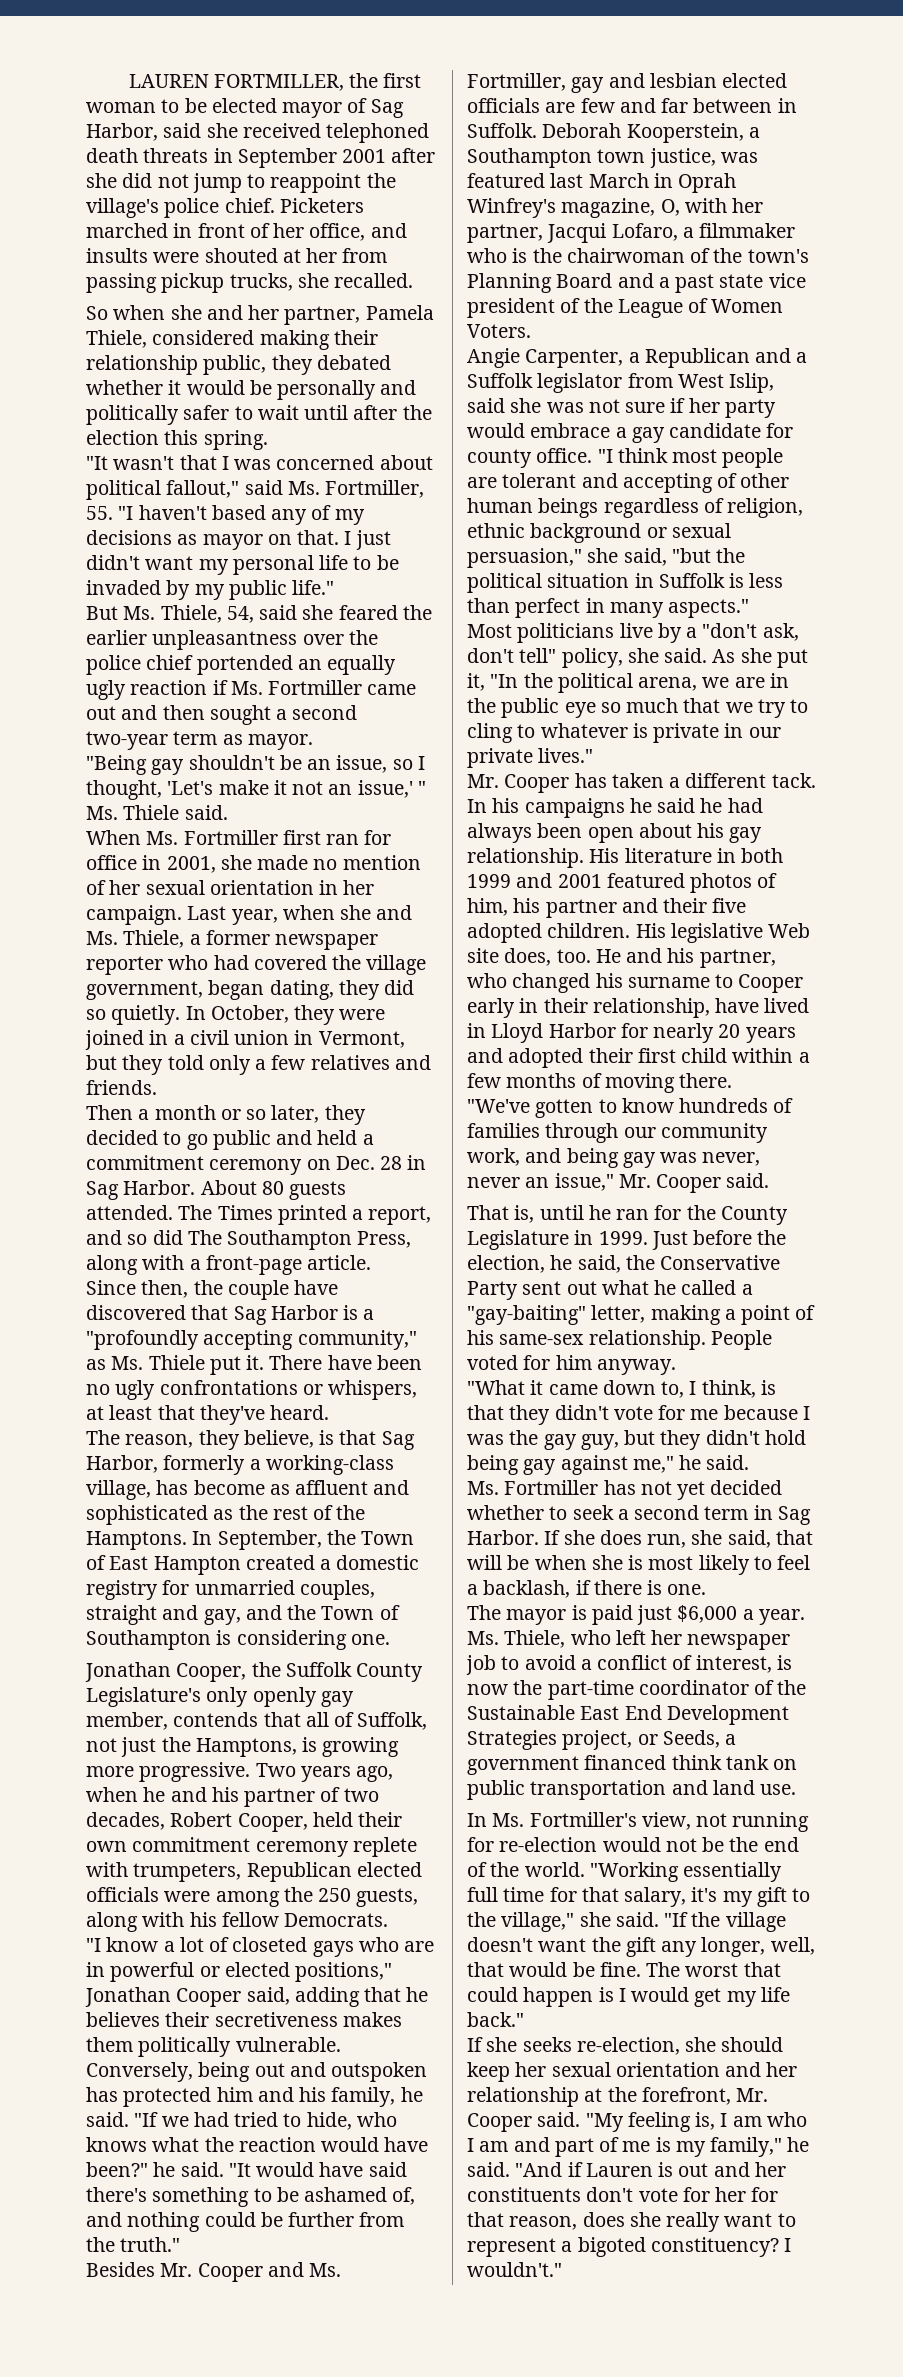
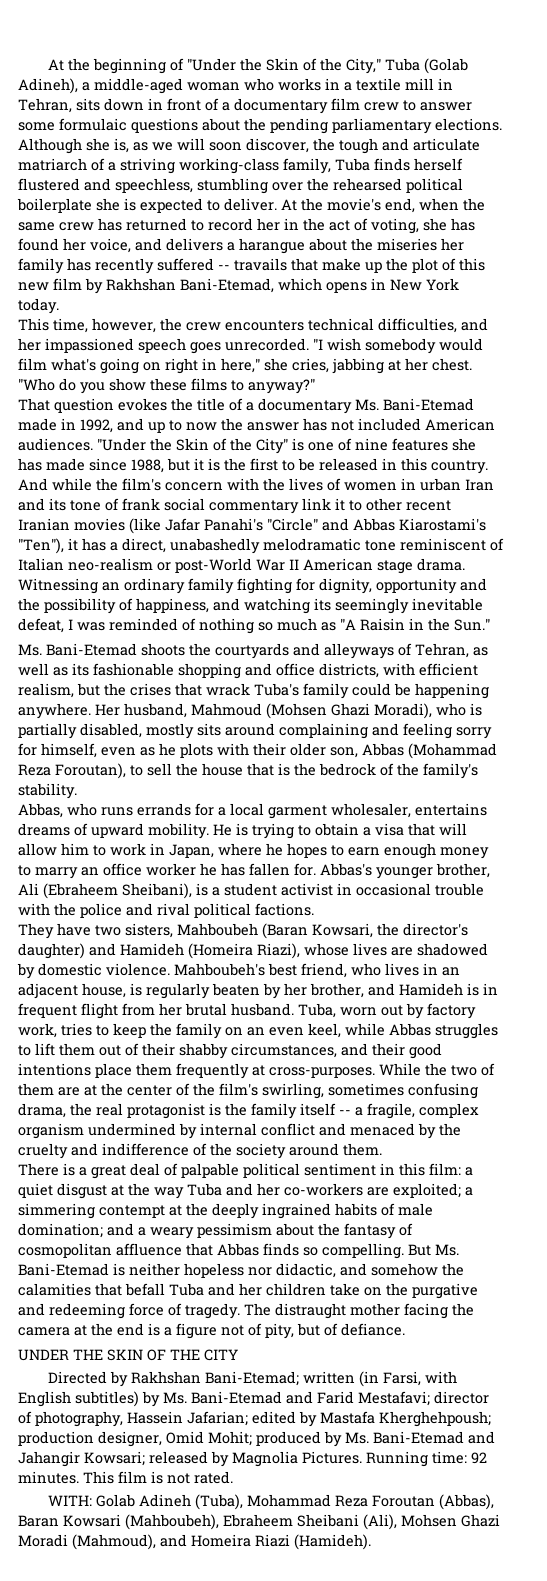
[128,73,422,91] [86,98,404,118] [86,123,430,143] [86,148,436,168] [86,173,396,193] [86,198,364,218] [86,223,407,241] [86,248,388,263] [86,273,414,293] [86,305,434,325] [86,330,378,350] [86,355,391,375] [86,380,417,400] [86,405,432,425] [86,430,268,450] [86,455,433,470] [86,480,425,500] [86,505,365,525] [86,530,391,550] [86,555,399,575] [86,580,335,600] [86,605,432,623] [86,630,378,650] [86,655,397,675] [86,680,417,700] [86,705,358,725] [86,731,313,750] [86,755,425,775] [86,780,426,800] [86,805,228,820] [86,830,392,845] [86,855,421,873] [86,880,375,895] [86,905,413,925] [86,930,379,950] [86,955,427,975] [86,980,415,1000] [86,1005,386,1025] [85,1030,405,1050] [86,1055,431,1075] [86,1080,157,1095] [86,1105,366,1125] [86,1130,374,1150] [86,1155,427,1175] [86,1180,347,1200] [86,1205,432,1225] [86,1230,412,1250] [86,1255,372,1275] [86,1280,339,1300] [86,1305,375,1325] [86,1330,417,1350] [86,1355,422,1375] [86,1380,418,1400] [86,1405,330,1425] [86,1430,415,1450] [86,1455,394,1475] [86,1480,410,1500] [86,1505,366,1525] [86,1530,415,1550] [86,1555,420,1575] [86,1580,375,1600] [86,1605,400,1625] [86,1630,390,1650] [85,1662,424,1682] [86,1687,354,1707] [86,1712,428,1730] [86,1737,400,1757] [86,1762,394,1782] [86,1787,379,1807] [86,1812,403,1832] [86,1837,417,1857] [86,1862,422,1882] [86,1887,419,1907] [86,1912,389,1932] [86,1937,435,1957] [86,1962,393,1982] [85,1987,429,2007] [86,2012,402,2027] [86,2037,341,2057] [86,2062,428,2082] [86,2087,423,2107] [86,2112,397,2130] [86,2137,429,2152] [86,2162,407,2177] [86,2187,416,2207] [86,2212,405,2232] [86,2237,181,2252] [86,2262,342,2282] [467,73,788,93] [467,98,797,113] [467,123,760,143] [467,148,758,168] [467,173,737,193] [467,198,764,218] [467,223,796,243] [467,248,809,263] [467,273,806,293] [467,298,784,318] [467,324,531,338] [467,348,808,368] [467,373,775,393] [467,398,776,418] [467,423,794,443] [467,448,784,468] [467,473,790,493] [467,498,804,518] [467,523,731,543] [467,548,746,568] [467,573,784,593] [467,598,750,618] [467,623,799,643] [467,648,808,668] [467,673,789,693] [467,698,809,718] [467,723,781,743] [467,748,594,768] [467,773,816,793] [467,798,763,818] [467,823,763,843] [467,848,784,868] [467,873,778,893] [467,898,747,918] [467,923,811,943] [467,948,776,968] [467,973,804,993] [467,998,810,1018] [467,1023,796,1043] [467,1048,810,1068] [467,1073,733,1093] [467,1098,794,1118] [467,1123,768,1143] [467,1148,761,1168] [467,1173,770,1193] [467,1205,788,1225] [467,1230,787,1250] [467,1255,781,1273] [467,1280,753,1300] [467,1305,816,1325] [467,1330,772,1350] [467,1355,676,1375] [467,1380,776,1398] [467,1405,810,1425] [467,1430,806,1450] [467,1455,750,1475] [467,1480,783,1500] [467,1505,811,1525] [467,1530,813,1548] [467,1555,811,1575] [467,1580,707,1598] [467,1605,805,1625] [467,1630,791,1650] [466,1655,792,1675] [467,1680,807,1700] [467,1705,789,1725] [467,1730,737,1750] [467,1755,798,1775] [467,1780,797,1800] [467,1812,810,1832] [467,1837,799,1852] [467,1862,783,1882] [467,1887,811,1907] [467,1912,786,1932] [467,1937,815,1957] [467,1962,781,1977] [467,1987,790,2007] [467,2012,524,2027] [467,2037,784,2055] [467,2062,798,2082] [467,2087,769,2107] [467,2112,807,2132] [467,2137,810,2157] [467,2162,786,2177] [467,2187,779,2202] [467,2212,796,2232] [467,2237,792,2257] [467,2262,562,2277] LAUREN FORTMILLER, the first woman to be elected mayor of Sag Harbor, said she received telephoned death threats in September 2001 after she did not jump to reappoint the village's police chief. Picketers marched in front of her office, and insults were shouted at her from passing pickup trucks, she recalled. // So when she and her partner, Pamela Thiele, considered making their relationship public, they debated whether it would be personally and politically safer to wait until after the election this spring. // "It wasn't that I was concerned about political fallout," said Ms. Fortmiller, 55. "I haven't based any of my decisions as mayor on that. I just didn't want my personal life to be invaded by my public life." // But Ms. Thiele, 54, said she feared the earlier unpleasantness over the police chief portended an equally ugly reaction if Ms. Fortmiller came out and then sought a second two-year term as mayor. // "Being gay shouldn't be an issue, so I thought, 'Let's make it not an issue,' " Ms. Thiele said. // When Ms. Fortmiller first ran for office in 2001, she made no mention of her sexual orientation in her campaign. Last year, when she and Ms. Thiele, a former newspaper reporter who had covered the village government, began dating, they did so quietly. In October, they were joined in a civil union in Vermont, but they told only a few relatives and friends. // Then a month or so later, they decided to go public and held a commitment ceremony on Dec. 28 in Sag Harbor. About 80 guests attended. The Times printed a report, and so did The Southampton Press, along with a front-page article. // Since then, the couple have discovered that Sag Harbor is a "profoundly accepting community," as Ms. Thiele put it. There have been no ugly confrontations or whispers, at least that they've heard. // The reason, they believe, is that Sag Harbor, formerly a working-class village, has become as affluent and sophisticated as the rest of the Hamptons. In September, the Town of East Hampton created a domestic registry for unmarried couples, straight and gay, and the Town of Southampton is considering one. // Jonathan Cooper, the Suffolk County Legislature's only openly gay member, contends that all of Suffolk, not just the Hamptons, is growing more progressive. Two years ago, when he and his partner of two decades, Robert Cooper, held their own commitment ceremony replete with trumpeters, Republican elected officials were among the 250 guests, along with his fellow Democrats. // "I know a lot of closeted gays who are in powerful or elected positions," Jonathan Cooper said, adding that he believes their secretiveness makes them politically vulnerable. Conversely, being out and outspoken has protected him and his family, he said. "If we had tried to hide, who knows what the reaction would have been?" he said. "It would have said there's something to be ashamed of, and nothing could be further from the truth." // Besides Mr. Cooper and Ms. Fortmiller, gay and lesbian elected officials are few and far between in Suffolk. Deborah Kooperstein, a Southampton town justice, was featured last March in Oprah Winfrey's magazine, O, with her partner, Jacqui Lofaro, a filmmaker who is the chairwoman of the town's Planning Board and a past state vice president of the League of Women Voters. // Angie Carpenter, a Republican and a Suffolk legislator from West Islip, said she was not sure if her party would embrace a gay candidate for county office. "I think most people are tolerant and accepting of other human beings regardless of religion, ethnic background or sexual persuasion," she said, "but the political situation in Suffolk is less than perfect in many aspects." // Most politicians live by a "don't ask, don't tell" policy, she said. As she put it, "In the political arena, we are in the public eye so much that we try to cling to whatever is private in our private lives." // Mr. Cooper has taken a different tack. In his campaigns he said he had always been open about his gay relationship. His literature in both 1999 and 2001 featured photos of him, his partner and their five adopted children. His legislative Web site does, too. He and his partner, who changed his surname to Cooper early in their relationship, have lived in Lloyd Harbor for nearly 20 years and adopted their first child within a few months of moving there. // "We've gotten to know hundreds of families through our community work, and being gay was never, never an issue," Mr. Cooper said. // That is, until he ran for the County Legislature in 1999. Just before the election, he said, the Conservative Party sent out what he called a "gay-baiting" letter, making a point of his same-sex relationship. People voted for him anyway. // "What it came down to, I think, is that they didn't vote for me because I was the gay guy, but they didn't hold being gay against me," he said. // Ms. Fortmiller has not yet decided whether to seek a second term in Sag Harbor. If she does run, she said, that will be when she is most likely to feel a backlash, if there is one. // The mayor is paid just $6,000 a year. Ms. Thiele, who left her newspaper job to avoid a conflict of interest, is now the part-time coordinator of the Sustainable East End Development Strategies project, or Seeds, a government financed think tank on public transportation and land use. // In Ms. Fortmiller's view, not running for re-election would not be the end of the world. "Working essentially full time for that salary, it's my gift to the village," she said. "If the village doesn't want the gift any longer, well, that would be fine. The worst that could happen is I would get my life back." // If she seeks re-election, she should keep her sexual orientation and her relationship at the forefront, Mr. Cooper said. "My feeling is, I am who I am and part of me is my family," he said. "And if Lauren is out and her constituents don't vote for her for that reason, does she really want to represent a bigoted constituency? I wouldn't." -> [47,58,468,74] [18,78,453,94] [18,98,472,114] [18,118,502,134] [18,138,480,154] [18,158,463,174] [18,178,463,194] [17,198,485,213] [18,218,475,234] [18,238,464,254] [18,258,485,274] [18,278,459,294] [18,298,59,314] [18,318,488,333] [18,338,483,354] [18,358,472,374] [18,378,315,394] [18,398,474,414] [18,418,495,433] [18,438,476,454] [18,458,488,474] [18,478,494,491] [18,498,451,514] [18,518,486,534] [18,538,504,554] [18,558,465,574] [18,578,487,594] [18,598,483,614] [18,618,490,634] [18,643,488,659] [18,663,478,679] [18,683,489,699] [18,703,482,719] [18,723,492,739] [18,743,497,759] [18,763,478,779] [18,783,77,799] [18,803,487,819] [18,823,467,839] [18,843,489,859] [18,863,490,879] [18,883,484,899] [18,903,314,918] [18,923,468,939] [18,943,488,959] [17,963,460,979] [18,983,498,999] [18,1003,476,1019] [18,1023,498,1039] [18,1043,442,1059] [18,1063,495,1079] [18,1083,478,1099] [18,1103,479,1119] [18,1123,461,1139] [18,1143,382,1159] [18,1163,473,1179] [18,1183,473,1199] [18,1203,433,1219] [18,1223,413,1239] [18,1243,459,1259] [18,1263,464,1278] [18,1283,478,1299] [18,1303,474,1319] [18,1323,405,1339] [18,1349,238,1361] [47,1371,457,1387] [18,1391,489,1407] [18,1411,491,1427] [18,1431,495,1447] [18,1451,487,1467] [18,1471,233,1484] [47,1494,494,1510] [18,1514,500,1530] [18,1534,371,1550] At the beginning of "Under the Skin of the City," Tuba (Golab Adineh), a middle-aged woman who works in a textile mill in Tehran, sits down in front of a documentary film crew to answer some formulaic questions about the pending parliamentary elections. Although she is, as we will soon discover, the tough and articulate matriarch of a striving working-class family, Tuba finds herself flustered and speechless, stumbling over the rehearsed political boilerplate she is expected to deliver. At the movie's end, when the same crew has returned to record her in the act of voting, she has found her voice, and delivers a harangue about the miseries her family has recently suffered -- travails that make up the plot of this new film by Rakhshan Bani-Etemad, which opens in New York today. // This time, however, the crew encounters technical difficulties, and her impassioned speech goes unrecorded. "I wish somebody would film what's going on right in here," she cries, jabbing at her chest. "Who do you show these films to anyway?" // That question evokes the title of a documentary Ms. Bani-Etemad made in 1992, and up to now the answer has not included American audiences. "Under the Skin of the City" is one of nine features she has made since 1988, but it is the first to be released in this country. And while the film's concern with the lives of women in urban Iran and its tone of frank social commentary link it to other recent Iranian movies (like Jafar Panahi's "Circle" and Abbas Kiarostami's "Ten"), it has a direct, unabashedly melodramatic tone reminiscent of Italian neo-realism or post-World War II American stage drama. Witnessing an ordinary family fighting for dignity, opportunity and the possibility of happiness, and watching its seemingly inevitable defeat, I was reminded of nothing so much as "A Raisin in the Sun." // Ms. Bani-Etemad shoots the courtyards and alleyways of Tehran, as well as its fashionable shopping and office districts, with efficient realism, but the crises that wrack Tuba's family could be happening anywhere. Her husband, Mahmoud (Mohsen Ghazi Moradi), who is partially disabled, mostly sits around complaining and feeling sorry for himself, even as he plots with their older son, Abbas (Mohammad Reza Foroutan), to sell the house that is the bedrock of the family's stability. // Abbas, who runs errands for a local garment wholesaler, entertains dreams of upward mobility. He is trying to obtain a visa that will allow him to work in Japan, where he hopes to earn enough money to marry an office worker he has fallen for. Abbas's younger brother, Ali (Ebraheem Sheibani), is a student activist in occasional trouble with the police and rival political factions. // They have two sisters, Mahboubeh (Baran Kowsari, the director's daughter) and Hamideh (Homeira Riazi), whose lives are shadowed by domestic violence. Mahboubeh's best friend, who lives in an adjacent house, is regularly beaten by her brother, and Hamideh is in frequent flight from her brutal husband. Tuba, worn out by factory work, tries to keep the family on an even keel, while Abbas struggles to lift them out of their shabby circumstances, and their good intentions place them frequently at cross-purposes. While the two of them are at the center of the film's swirling, sometimes confusing drama, the real protagonist is the family itself -- a fragile, complex organism undermined by internal conflict and menaced by the cruelty and indifference of the society around them. // There is a great deal of palpable political sentiment in this film: a quiet disgust at the way Tuba and her co-workers are exploited; a simmering contempt at the deeply ingrained habits of male domination; and a weary pessimism about the fantasy of cosmopolitan affluence that Abbas finds so compelling. But Ms. Bani-Etemad is neither hopeless nor didactic, and somehow the calamities that befall Tuba and her children take on the purgative and redeeming force of tragedy. The distraught mother facing the camera at the end is a figure not of pity, but of defiance. // UNDER THE SKIN OF THE CITY // Directed by Rakhshan Bani-Etemad; written (in Farsi, with English subtitles) by Ms. Bani-Etemad and Farid Mestafavi; director of photography, Hassein Jafarian; edited by Mastafa Kherghehpoush; production designer, Omid Mohit; produced by Ms. Bani-Etemad and Jahangir Kowsari; released by Magnolia Pictures. Running time: 92 minutes. This film is not rated. // WITH: Golab Adineh (Tuba), Mohammad Reza Foroutan (Abbas), Baran Kowsari (Mahboubeh), Ebraheem Sheibani (Ali), Mohsen Ghazi Moradi (Mahmoud), and Homeira Riazi (Hamideh).

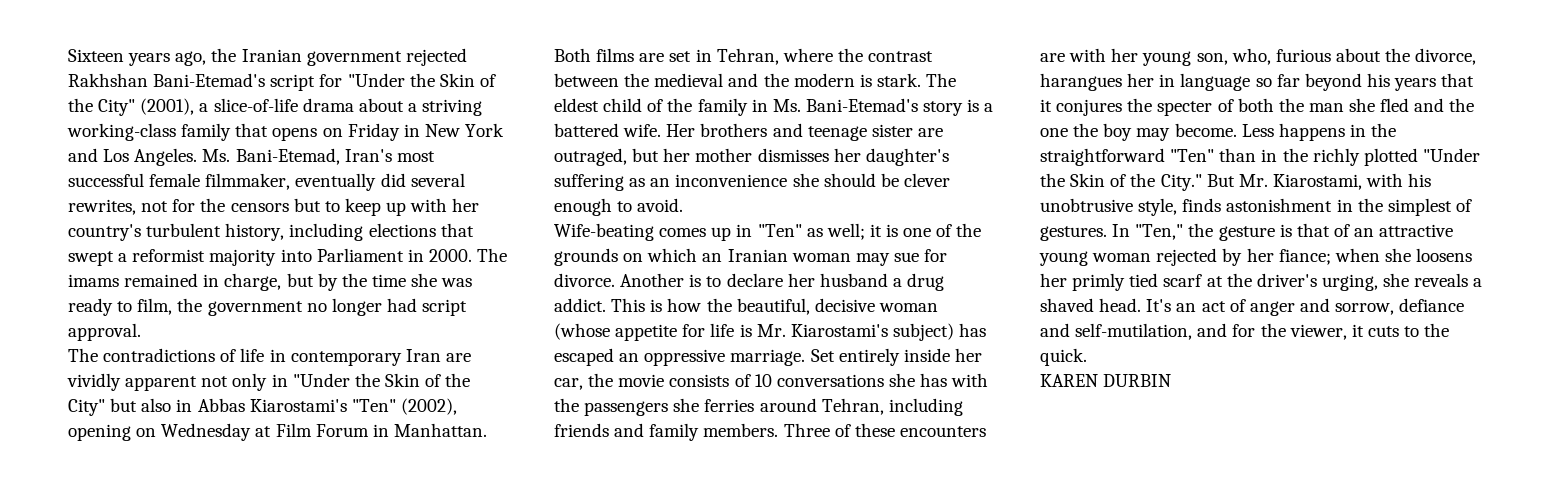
[47,58,468,74] [18,78,453,94] [18,98,472,114] [18,118,502,134] [18,138,480,154] [18,158,463,174] [18,178,463,194] [17,198,485,213] [18,218,475,234] [18,238,464,254] [18,258,485,274] [18,278,459,294] [18,298,59,314] [18,318,488,333] [18,338,483,354] [18,358,472,374] [18,378,315,394] [18,398,474,414] [18,418,495,433] [18,438,476,454] [18,458,488,474] [18,478,494,491] [18,498,451,514] [18,518,486,534] [18,538,504,554] [18,558,465,574] [18,578,487,594] [18,598,483,614] [18,618,490,634] [18,643,488,659] [18,663,478,679] [18,683,489,699] [18,703,482,719] [18,723,492,739] [18,743,497,759] [18,763,478,779] [18,783,77,799] [18,803,487,819] [18,823,467,839] [18,843,489,859] [18,863,490,879] [18,883,484,899] [18,903,314,918] [18,923,468,939] [18,943,488,959] [17,963,460,979] [18,983,498,999] [18,1003,476,1019] [18,1023,498,1039] [18,1043,442,1059] [18,1063,495,1079] [18,1083,478,1099] [18,1103,479,1119] [18,1123,461,1139] [18,1143,382,1159] [18,1163,473,1179] [18,1183,473,1199] [18,1203,433,1219] [18,1223,413,1239] [18,1243,459,1259] [18,1263,464,1278] [18,1283,478,1299] [18,1303,474,1319] [18,1323,405,1339] [18,1349,238,1361] [47,1371,457,1387] [18,1391,489,1407] [18,1411,491,1427] [18,1431,495,1447] [18,1451,487,1467] [18,1471,233,1484] [47,1494,494,1510] [18,1514,500,1530] [18,1534,371,1550] At the beginning of "Under the Skin of the City," Tuba (Golab Adineh), a middle-aged woman who works in a textile mill in Tehran, sits down in front of a documentary film crew to answer some formulaic questions about the pending parliamentary elections. Although she is, as we will soon discover, the tough and articulate matriarch of a striving working-class family, Tuba finds herself flustered and speechless, stumbling over the rehearsed political boilerplate she is expected to deliver. At the movie's end, when the same crew has returned to record her in the act of voting, she has found her voice, and delivers a harangue about the miseries her family has recently suffered -- travails that make up the plot of this new film by Rakhshan Bani-Etemad, which opens in New York today. // This time, however, the crew encounters technical difficulties, and her impassioned speech goes unrecorded. "I wish somebody would film what's going on right in here," she cries, jabbing at her chest. "Who do you show these films to anyway?" // That question evokes the title of a documentary Ms. Bani-Etemad made in 1992, and up to now the answer has not included American audiences. "Under the Skin of the City" is one of nine features she has made since 1988, but it is the first to be released in this country. And while the film's concern with the lives of women in urban Iran and its tone of frank social commentary link it to other recent Iranian movies (like Jafar Panahi's "Circle" and Abbas Kiarostami's "Ten"), it has a direct, unabashedly melodramatic tone reminiscent of Italian neo-realism or post-World War II American stage drama. Witnessing an ordinary family fighting for dignity, opportunity and the possibility of happiness, and watching its seemingly inevitable defeat, I was reminded of nothing so much as "A Raisin in the Sun." // Ms. Bani-Etemad shoots the courtyards and alleyways of Tehran, as well as its fashionable shopping and office districts, with efficient realism, but the crises that wrack Tuba's family could be happening anywhere. Her husband, Mahmoud (Mohsen Ghazi Moradi), who is partially disabled, mostly sits around complaining and feeling sorry for himself, even as he plots with their older son, Abbas (Mohammad Reza Foroutan), to sell the house that is the bedrock of the family's stability. // Abbas, who runs errands for a local garment wholesaler, entertains dreams of upward mobility. He is trying to obtain a visa that will allow him to work in Japan, where he hopes to earn enough money to marry an office worker he has fallen for. Abbas's younger brother, Ali (Ebraheem Sheibani), is a student activist in occasional trouble with the police and rival political factions. // They have two sisters, Mahboubeh (Baran Kowsari, the director's daughter) and Hamideh (Homeira Riazi), whose lives are shadowed by domestic violence. Mahboubeh's best friend, who lives in an adjacent house, is regularly beaten by her brother, and Hamideh is in frequent flight from her brutal husband. Tuba, worn out by factory work, tries to keep the family on an even keel, while Abbas struggles to lift them out of their shabby circumstances, and their good intentions place them frequently at cross-purposes. While the two of them are at the center of the film's swirling, sometimes confusing drama, the real protagonist is the family itself -- a fragile, complex organism undermined by internal conflict and menaced by the cruelty and indifference of the society around them. // There is a great deal of palpable political sentiment in this film: a quiet disgust at the way Tuba and her co-workers are exploited; a simmering contempt at the deeply ingrained habits of male domination; and a weary pessimism about the fantasy of cosmopolitan affluence that Abbas finds so compelling. But Ms. Bani-Etemad is neither hopeless nor didactic, and somehow the calamities that befall Tuba and her children take on the purgative and redeeming force of tragedy. The distraught mother facing the camera at the end is a figure not of pity, but of defiance. // UNDER THE SKIN OF THE CITY // Directed by Rakhshan Bani-Etemad; written (in Farsi, with English subtitles) by Ms. Bani-Etemad and Farid Mestafavi; director of photography, Hassein Jafarian; edited by Mastafa Kherghehpoush; production designer, Omid Mohit; produced by Ms. Bani-Etemad and Jahangir Kowsari; released by Magnolia Pictures. Running time: 92 minutes. This film is not rated. // WITH: Golab Adineh (Tuba), Mohammad Reza Foroutan (Abbas), Baran Kowsari (Mahboubeh), Ebraheem Sheibani (Ali), Mohsen Ghazi Moradi (Mahmoud), and Homeira Riazi (Hamideh). -> [68,48,467,66] [68,73,496,91] [68,98,483,116] [67,123,505,141] [68,148,435,166] [68,173,465,191] [68,198,480,216] [68,223,474,241] [68,248,508,266] [68,273,473,291] [68,298,468,316] [68,323,141,341] [68,348,471,366] [67,373,471,391] [68,398,457,416] [68,423,487,441] [554,48,934,65] [554,73,957,87] [554,98,994,116] [554,123,943,141] [554,148,949,166] [554,173,950,191] [554,198,684,216] [554,223,982,241] [554,248,948,266] [554,273,945,291] [554,298,938,315] [554,323,987,341] [554,348,982,366] [554,373,989,390] [554,398,963,416] [554,423,986,441] [1040,48,1477,66] [1040,73,1475,91] [1040,98,1475,116] [1040,123,1397,141] [1040,148,1480,166] [1040,173,1432,191] [1040,198,1472,216] [1040,223,1454,241] [1039,248,1473,266] [1040,273,1483,291] [1040,298,1465,316] [1040,323,1450,340] [1040,348,1087,366] [1040,374,1172,387] Sixteen years ago, the Iranian government rejected Rakhshan Bani-Etemad's script for "Under the Skin of the City" (2001), a slice-of-life drama about a striving working-class family that opens on Friday in New York and Los Angeles. Ms. Bani-Etemad, Iran's most successful female filmmaker, eventually did several rewrites, not for the censors but to keep up with her country's turbulent history, including elections that swept a reformist majority into Parliament in 2000. The imams remained in charge, but by the time she was ready to film, the government no longer had script approval. // The contradictions of life in contemporary Iran are vividly apparent not only in "Under the Skin of the City" but also in Abbas Kiarostami's "Ten" (2002), opening on Wednesday at Film Forum in Manhattan. Both films are set in Tehran, where the contrast between the medieval and the modern is stark. The eldest child of the family in Ms. Bani-Etemad's story is a battered wife. Her brothers and teenage sister are outraged, but her mother dismisses her daughter's suffering as an inconvenience she should be clever enough to avoid. // Wife-beating comes up in "Ten" as well; it is one of the grounds on which an Iranian woman may sue for divorce. Another is to declare her husband a drug addict. This is how the beautiful, decisive woman (whose appetite for life is Mr. Kiarostami's subject) has escaped an oppressive marriage. Set entirely inside her car, the movie consists of 10 conversations she has with the passengers she ferries around Tehran, including friends and family members. Three of these encounters are with her young son, who, furious about the divorce, harangues her in language so far beyond his years that it conjures the specter of both the man she fled and the one the boy may become. Less happens in the straightforward "Ten" than in the richly plotted "Under the Skin of the City." But Mr. Kiarostami, with his unobtrusive style, finds astonishment in the simplest of gestures. In "Ten," the gesture is that of an attractive young woman rejected by her fiance; when she loosens her primly tied scarf at the driver's urging, she reveals a shaved head. It's an act of anger and sorrow, defiance and self-mutilation, and for the viewer, it cuts to the quick. // KAREN DURBIN

